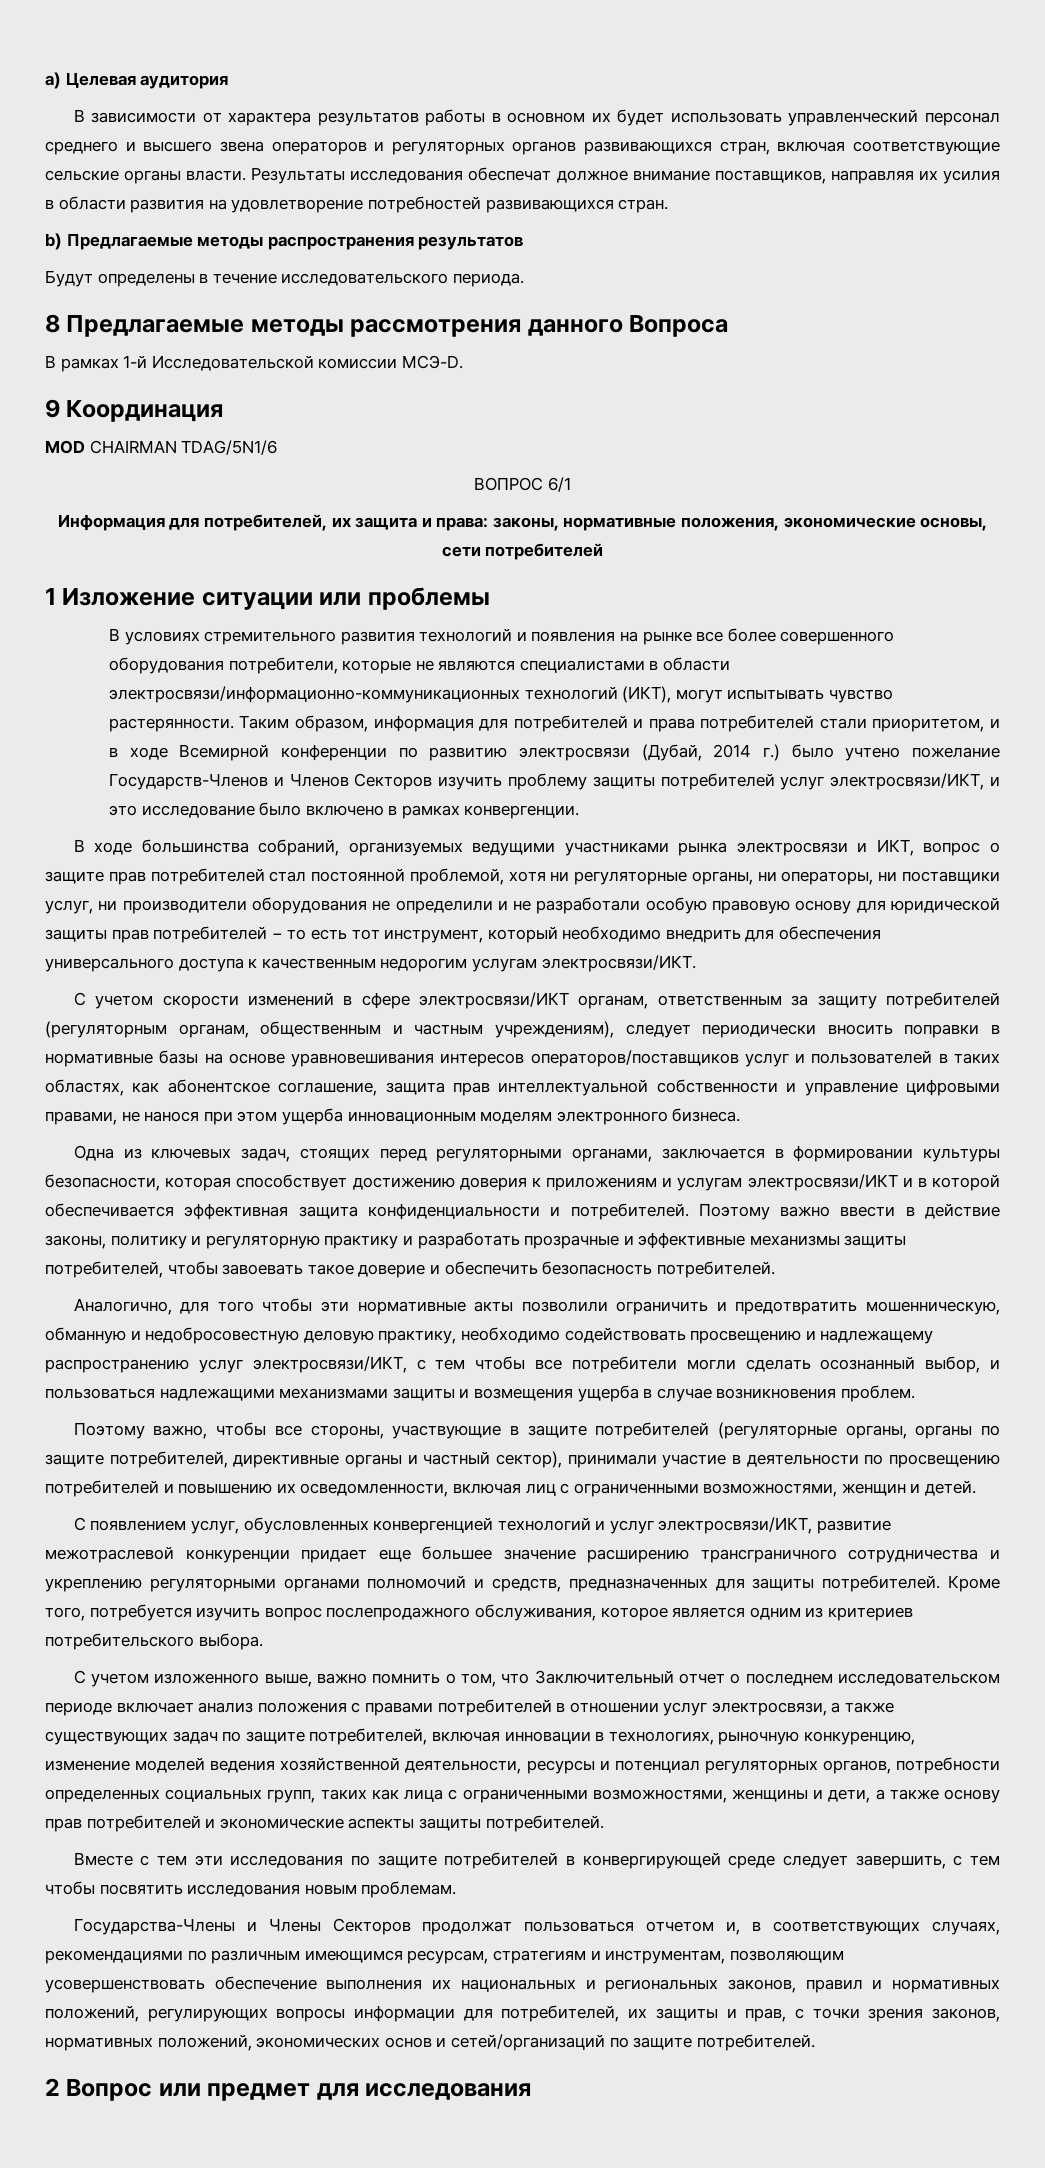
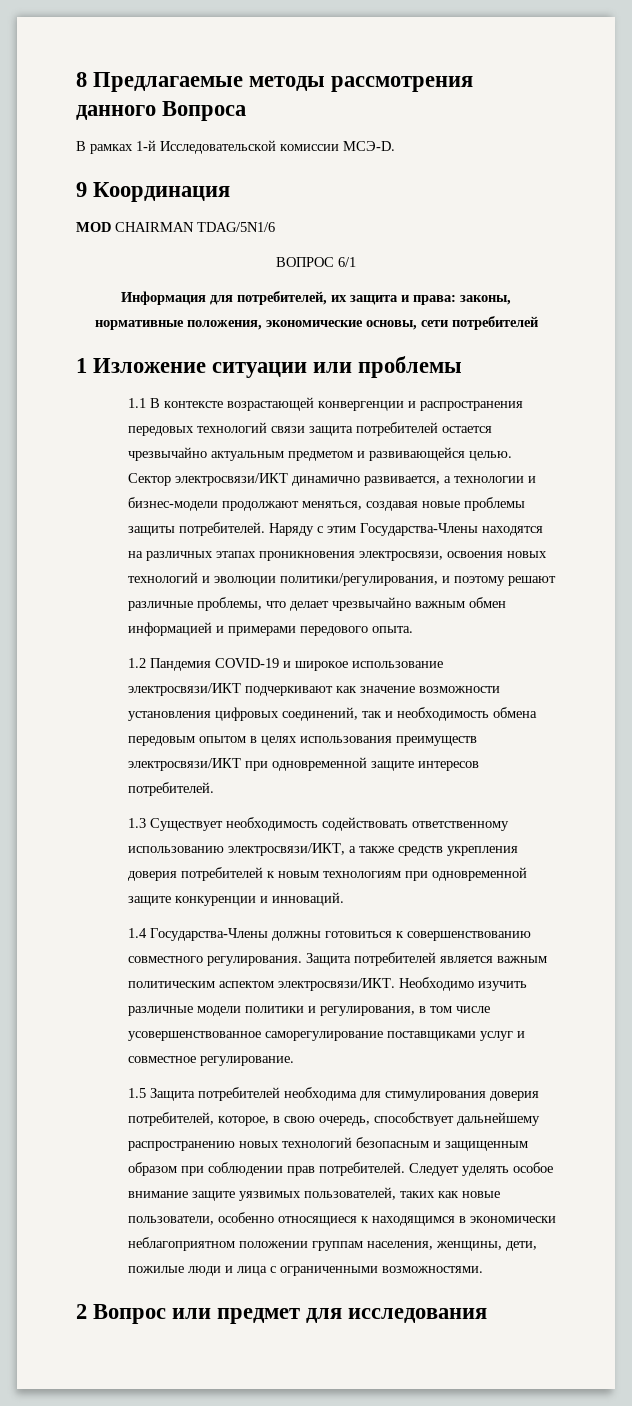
[45,72,229,89] [73,109,1001,126] [45,141,1000,155] [45,167,1001,184] [45,196,669,213] [45,233,524,250] [45,270,524,287] a) Целевая аудитория // В зависимости от характера результатов работы в основном их будет использовать управленческий персонал среднего и высшего звена операторов и регуляторных органов развивающихся стран, включая соответствующие сельские органы власти. Результаты исследования обеспечат должное внимание поставщиков, направляя их усилия в области развития на удовлетворение потребностей развивающихся стран. // b) Предлагаемые методы распространения результатов // Будут определены в течение исследовательского периода. // -> (76, 79) none
[108,628,895,645] [108,657,731,674] [108,686,893,703] [108,715,1000,732] [108,744,1001,761] [108,773,1000,790] [108,802,580,819] [73,839,1001,856] [45,868,1000,885] [45,897,1000,914] [45,926,882,943] [45,955,696,972] [73,992,1001,1009] [45,1021,1001,1038] [45,1050,1000,1067] [45,1079,1000,1096] [45,1108,741,1125] [73,1145,1000,1162] [45,1174,1000,1191] [45,1203,1000,1220] [45,1232,907,1249] [45,1261,775,1278] [73,1298,1000,1315] [45,1327,934,1344] [45,1356,1001,1373] [45,1385,915,1402] [73,1422,1000,1439] [45,1451,1000,1468] [45,1480,977,1497] [73,1517,892,1534] [45,1546,1000,1563] [45,1575,1000,1592] [45,1604,913,1621] [45,1633,263,1650] [73,1670,1000,1687] [45,1699,895,1716] [45,1728,915,1745] [45,1757,1001,1774] [45,1789,1000,1803] [45,1815,604,1832] [73,1852,1000,1869] [45,1881,457,1898] [73,1918,1001,1935] [45,1950,844,1964] [45,1976,1001,1993] [45,2005,1001,2022] [45,2034,815,2051] В условиях стремительного развития технологий и появления на рынке все более совершенного оборудования потребители, которые не являются специалистами в области электросвязи/информационно-коммуникационных технологий (ИКТ), могут испытывать чувство растерянности. Таким образом, информация для потребителей и права потребителей стали приоритетом, и в ходе Всемирной конференции по развитию электросвязи (Дубай, 2014 г.) было учтено пожелание Государств-Членов и Членов Секторов изучить проблему защиты потребителей услуг электросвязи/ИКТ, и это исследование было включено в рамках конвергенции. // В ходе большинства собраний, организуемых ведущими участниками рынка электросвязи и ИКТ, вопрос о защите прав потребителей стал постоянной проблемой, хотя ни регуляторные органы, ни операторы, ни поставщики услуг, ни производители оборудования не определили и не разработали особую правовую основу для юридической защиты прав потребителей − то есть тот инструмент, который необходимо внедрить для обеспечения универсального доступа к качественным недорогим услугам электросвязи/ИКТ. // С учетом скорости изменений в сфере электросвязи/ИКТ органам, ответственным за защиту потребителей (регуляторным органам, общественным и частным учреждениям), следует периодически вносить поправки в нормативные базы на основе уравновешивания интересов операторов/поставщиков услуг и пользователей в таких областях, как абонентское соглашение, защита прав интеллектуальной собственности и управление цифровыми правами, не нанося при этом ущерба инновационным моделям электронного бизнеса. // Одна из ключевых задач, стоящих перед регуляторными органами, заключается в формировании культуры безопасности, которая способствует достижению доверия к приложениям и услугам электросвязи/ИКТ и в которой обеспечивается эффективная защита конфиденциальности и потребителей. Поэтому важно ввести в действие законы, политику и регуляторную практику и разработать прозрачные и эффективные механизмы защиты потребителей, чтобы завоевать такое доверие и обеспечить безопасность потребителей. // Аналогично, для того чтобы эти нормативные акты позволили ограничить и предотвратить мошенническую, обманную и недобросовестную деловую практику, необходимо содействовать просвещению и надлежащему распространению услуг электросвязи/ИКТ, с тем чтобы все потребители могли сделать осознанный выбор, и пользоваться надлежащими механизмами защиты и возмещения ущерба в случае возникновения проблем. // Поэтому важно, чтобы все стороны, участвующие в защите потребителей (регуляторные органы, органы по защите потребителей, директивные органы и частный сектор), принимали участие в деятельности по просвещению потребителей и повышению их осведомленности, включая лиц с ограниченными возможностями, женщин и детей. // С появлением услуг, обусловленных конвергенцией технологий и услуг электросвязи/ИКТ, развитие межотраслевой конкуренции придает еще большее значение расширению трансграничного сотрудничества и укреплению регуляторными органами полномочий и средств, предназначенных для защиты потребителей. Кроме того, потребуется изучить вопрос послепродажного обслуживания, которое является одним из критериев потребительского выбора. // С учетом изложенного выше, важно помнить о том, что Заключительный отчет о последнем исследовательском периоде включает анализ положения с правами потребителей в отношении услуг электросвязи, а также существующих задач по защите потребителей, включая инновации в технологиях, рыночную конкуренцию, изменение моделей ведения хозяйственной деятельности, ресурсы и потенциал регуляторных органов, потребности определенных социальных групп, таких как лица с ограниченными возможностями, женщины и дети, а также основу прав потребителей и экономические аспекты защиты потребителей. // Вместе с тем эти исследования по защите потребителей в конвергирующей среде следует завершить, с тем чтобы посвятить исследования новым проблемам. // Государства-Члены и Члены Секторов продолжат пользоваться отчетом и, в соответствующих случаях, рекомендациями по различным имеющимся ресурсам, стратегиям и инструментам, позволяющим усовершенствовать обеспечение выполнения их национальных и региональных законов, правил и нормативных положений, регулирующих вопросы информации для потребителей, их защиты и прав, с точки зрения законов, нормативных положений, экономических основ и сетей/организаций по защите потребителей. -> [127,397,523,411] [127,422,492,436] [127,447,512,461] [127,473,536,486] [127,497,525,511] [127,522,543,536] [127,551,547,561] [127,572,556,586] [127,597,506,611] [127,622,413,636] [127,658,443,671] [127,683,500,696] [127,707,537,721] [127,736,477,746] [127,757,479,771] [127,782,214,796] [127,817,509,831] [127,843,518,856] [127,867,527,881] [127,892,344,906] [127,928,531,941] [127,952,547,966] [127,977,527,991] [127,1006,490,1016] [127,1031,525,1041] [127,1056,294,1066] [127,1087,539,1101] [127,1112,540,1126] [127,1137,528,1151] [127,1162,553,1176] [127,1187,500,1201] [127,1212,556,1226] [127,1237,537,1251] [127,1266,483,1276] 1.1 В контексте возрастающей конвергенции и распространения передовых технологий связи защита потребителей остается чрезвычайно актуальным предметом и развивающейся целью. Сектор электросвязи/ИКТ динамично развивается, а технологии и бизнес-модели продолжают меняться, создавая новые проблемы защиты потребителей. Наряду с этим Государства-Члены находятся на различных этапах проникновения электросвязи, освоения новых технологий и эволюции политики/регулирования, и поэтому решают различные проблемы, что делает чрезвычайно важным обмен информацией и примерами передового опыта. // 1.2 Пандемия COVID-19 и широкое использование электросвязи/ИКТ подчеркивают как значение возможности установления цифровых соединений, так и необходимость обмена передовым опытом в целях использования преимуществ электросвязи/ИКТ при одновременной защите интересов потребителей. // 1.3 Существует необходимость содействовать ответственному использованию электросвязи/ИКТ, а также средств укрепления доверия потребителей к новым технологиям при одновременной защите конкуренции и инноваций. // 1.4 Государства-Члены должны готовиться к совершенствованию совместного регулирования. Защита потребителей является важным политическим аспектом электросвязи/ИКТ. Необходимо изучить различные модели политики и регулирования, в том числе усовершенствованное саморегулирование поставщиками услуг и совместное регулирование. // 1.5 Защита потребителей необходима для стимулирования доверия потребителей, которое, в свою очередь, способствует дальнейшему распространению новых технологий безопасным и защищенным образом при соблюдении прав потребителей. Следует уделять особое внимание защите уязвимых пользователей, таких как новые пользователи, особенно относящиеся к находящимся в экономически неблагоприятном положении группам населения, женщины, дети, пожилые люди и лица с ограниченными возможностями.

